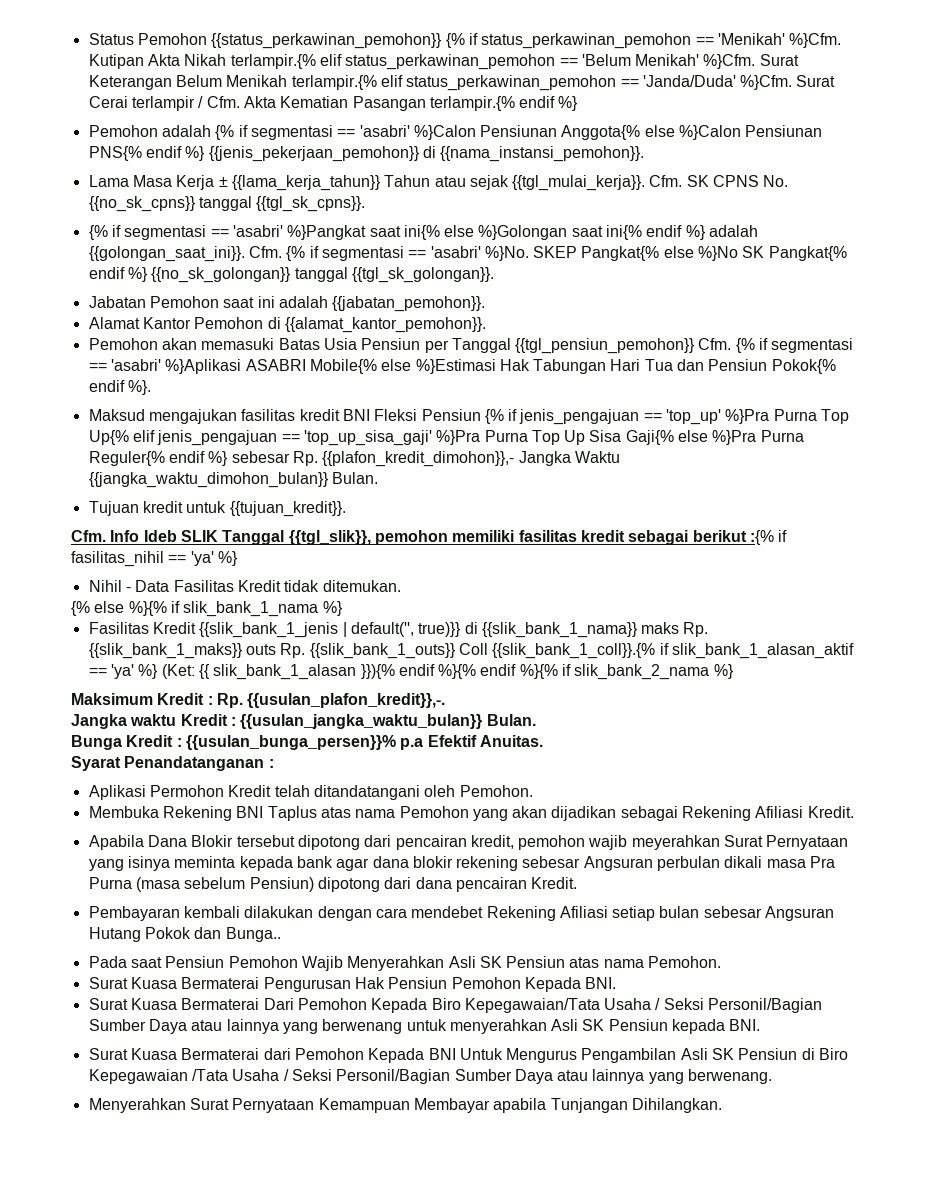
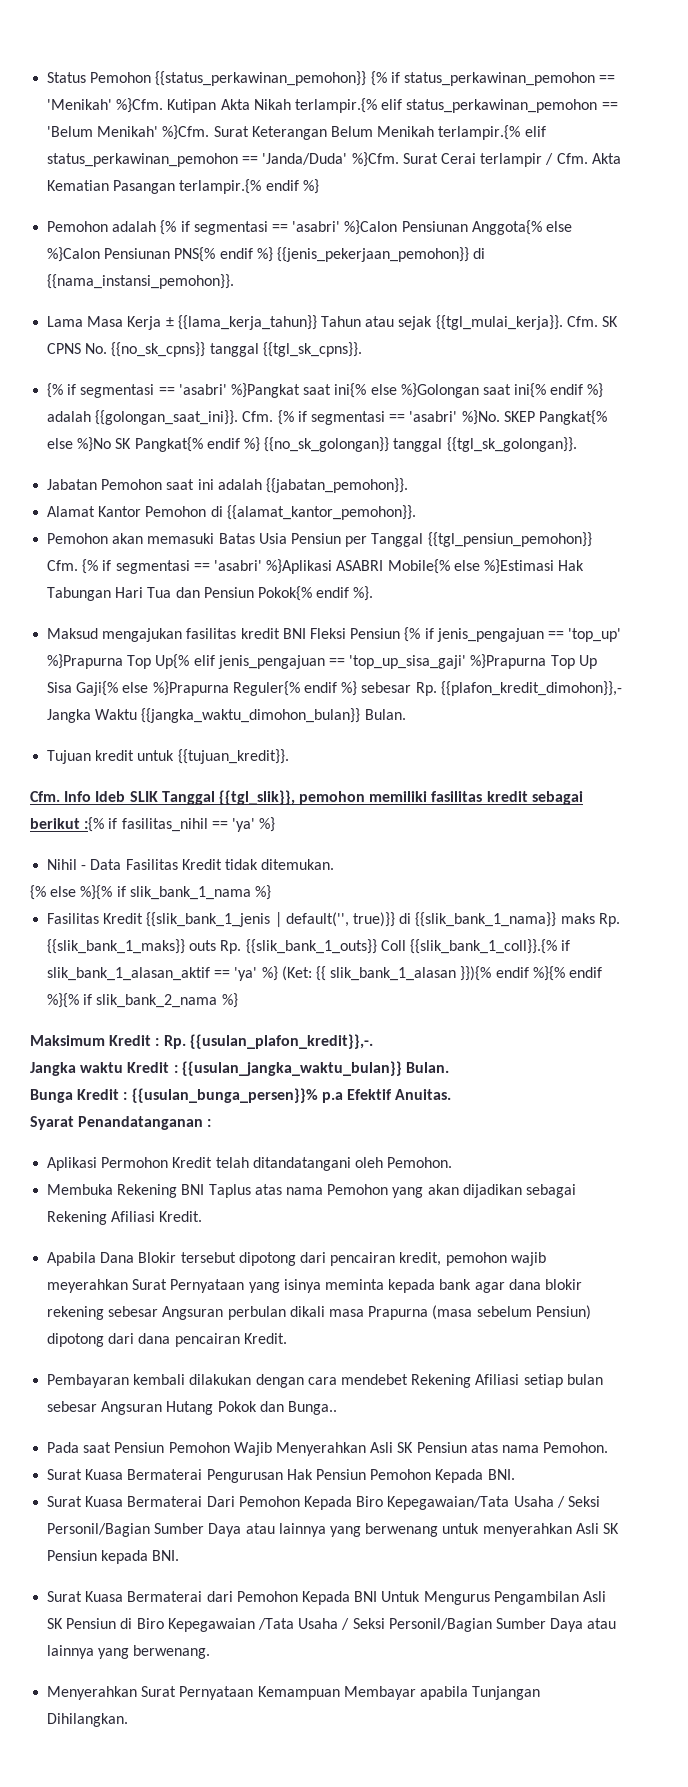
[725,409,817,424] %}Pra Purna -> [47,654,124,669] %}Prapurna
[436,430,528,445] %}Pra Purna -> [470,654,547,669] %}Prapurna
[712,430,804,445] %}Pra Purna -> [152,681,229,696] %}Prapurna
[810,856,836,868] [88,877,132,889] Pra Purna -> [368,1306,429,1320] Prapurna

